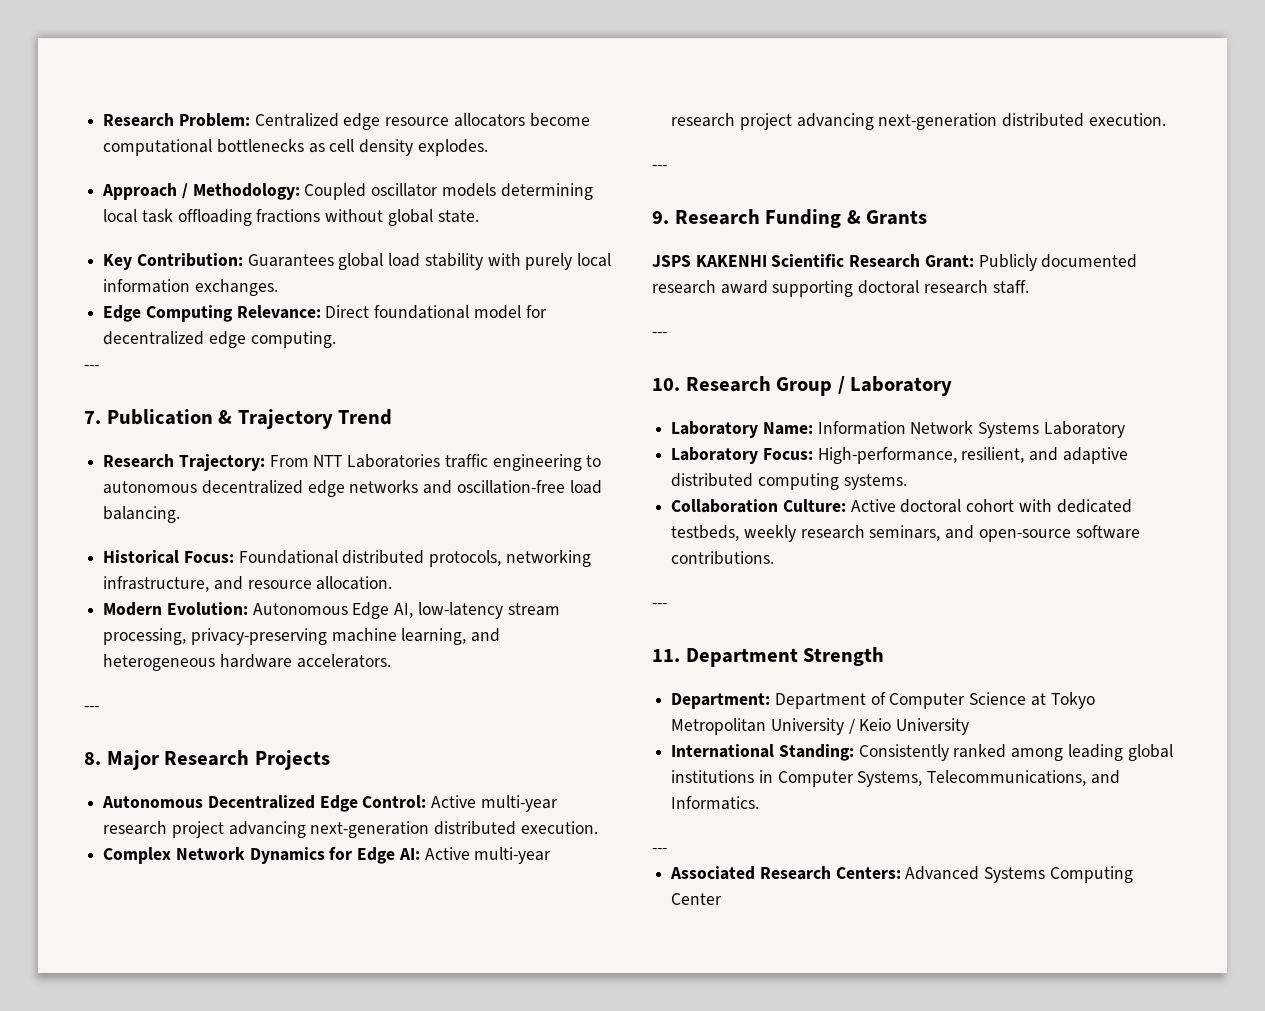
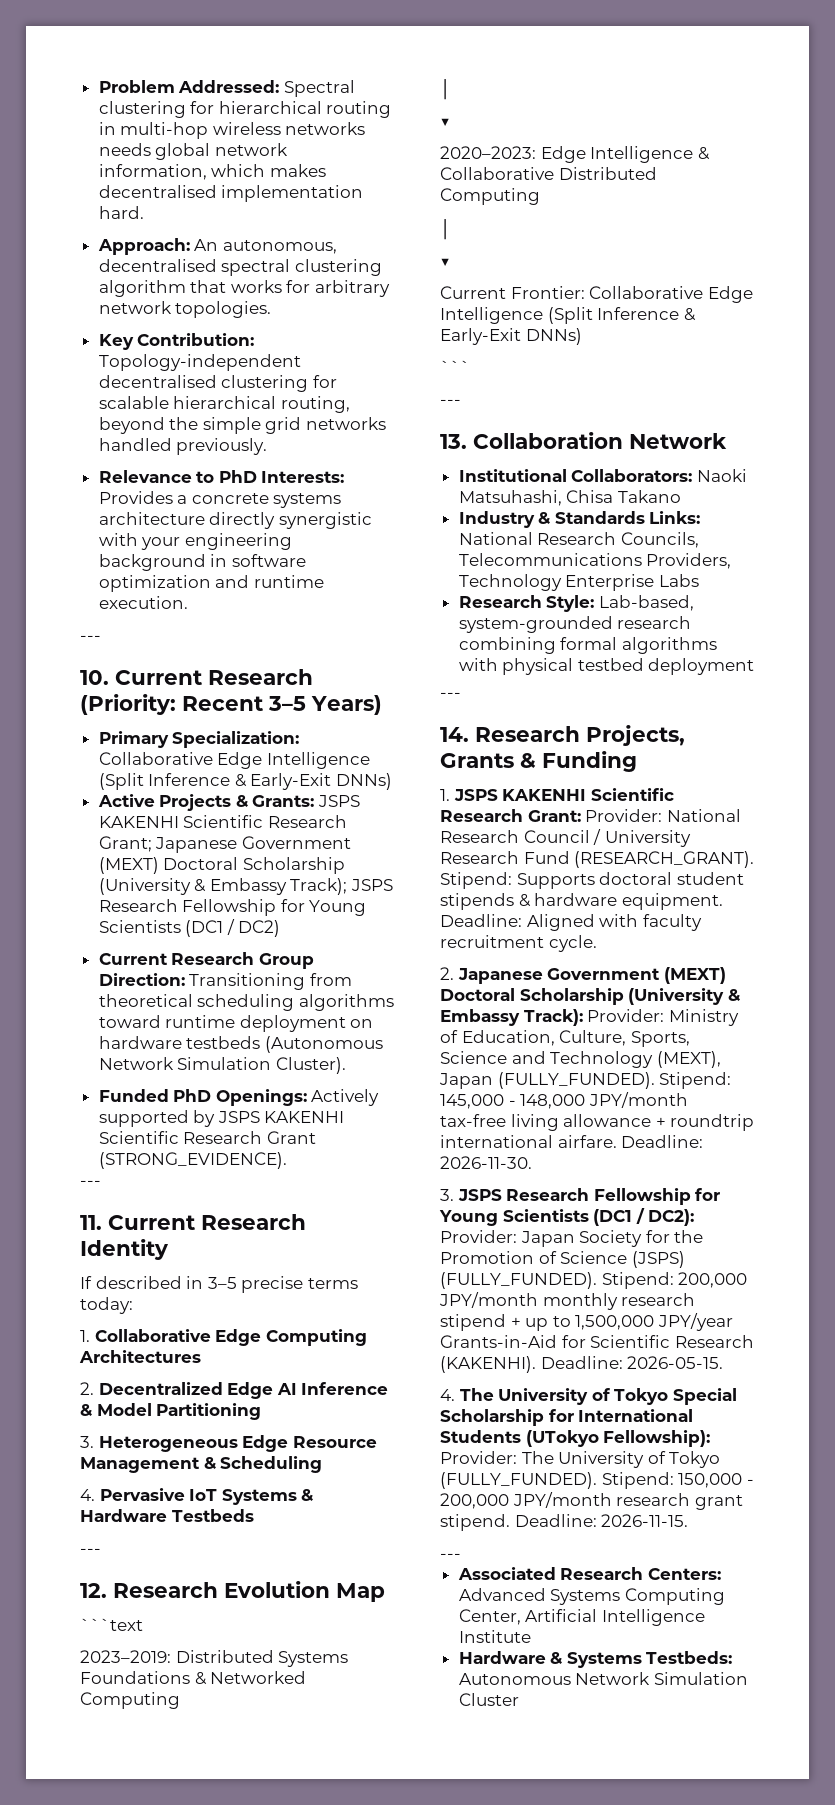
[103,113,590,130] [103,139,488,156] [102,183,593,200] [103,209,479,226] [103,253,612,270] [103,279,278,296] [103,305,547,322] [103,331,336,348] [84,365,99,370] [84,409,393,429] [103,454,602,471] [103,480,602,497] [103,506,181,523] [103,550,591,567] [103,576,393,592] [103,602,560,619] [103,628,501,645] [103,654,391,671] [84,706,99,711] [84,750,330,770] [102,795,558,812] [103,821,598,838] [103,847,552,864] [671,113,1166,130] [652,165,667,170] [652,209,760,225] Research Problem: Centralized edge resource allocators become computational bottlenecks as cell density explodes. // Approach / Methodology: Coupled oscillator models determining local task offloading fractions without global state. // Key Contribution: Guarantees global load stability with purely local information exchanges. // Edge Computing Relevance: Direct foundational model for decentralized edge computing. // --- // 7. Publication & Trajectory Trend // Research Trajectory: From NTT Laboratories traffic engineering to autonomous decentralized edge networks and oscillation-free load balancing. // Historical Focus: Foundational distributed protocols, networking infrastructure, and resource allocation. // Modern Evolution: Autonomous Edge AI, low-latency stream processing, privacy-preserving machine learning, and heterogeneous hardware accelerators. // --- // 8. Major Research Projects // Autonomous Decentralized Edge Control: Active multi-year research project advancing next-generation distributed execution. // Complex Network Dynamics for Edge AI: Active multi-year research project advancing next-generation distributed execution. // --- // 9. Research -> [98,80,355,97] [98,101,392,118] [98,122,366,139] [98,143,288,160] [98,164,326,180] [98,185,364,202] [98,206,144,219] [97,238,337,255] [98,259,382,276] [98,280,391,297] [98,301,272,318] [98,333,255,350] [98,354,301,371] [98,375,337,392] [98,396,350,413] [98,417,387,434] [98,438,268,455] [98,470,345,483] [98,491,342,508] [98,512,372,529] [98,533,292,550] [98,554,306,571] [98,575,324,592] [98,596,188,609] [80,635,101,641] [80,669,313,685] [80,694,382,715] [98,731,300,748] [98,752,370,769] [98,773,393,790] [97,794,361,811] [98,815,347,828] [98,836,351,853] [98,857,345,874] [98,878,394,895] [98,899,367,916] [98,919,281,937] [98,952,314,969] [98,973,352,990] [98,994,394,1011] [98,1015,374,1032] [98,1036,383,1053] [98,1057,346,1074] [98,1089,380,1106] [98,1110,345,1127] [98,1131,316,1144] [98,1152,287,1169] [80,1180,101,1186] [80,1214,306,1230] [80,1239,169,1260] [80,1276,358,1293] [80,1297,133,1314] [80,1329,367,1346] [79,1350,201,1363] [80,1382,389,1399] [80,1403,262,1420] [80,1435,377,1452] [80,1456,323,1473] [80,1488,314,1505] [80,1509,254,1522] [80,1548,101,1554] [80,1581,385,1602] [80,1618,143,1631] [80,1650,349,1667] [80,1671,307,1685] [80,1692,180,1709] [440,79,450,100] [440,118,450,127] [440,146,710,163] [440,167,657,180] [440,188,540,205] [440,219,450,240] [440,258,450,267] [440,286,753,303] [440,307,696,324] [440,328,582,345] [440,360,470,373] [440,399,461,405] [440,432,727,449] [458,469,747,482] [458,490,681,506] [458,511,701,528] [458,532,699,548] [458,553,732,569] [458,574,699,591] [458,595,694,612] [458,616,692,633] [458,637,717,654] [458,658,755,675] [440,692,461,698] [440,725,685,746] [440,753,536,768] Problem Addressed: Spectral clustering for hierarchical routing in multi-hop wireless networks needs global network information, which makes decentralised implementation hard. // Approach: An autonomous, decentralised spectral clustering algorithm that works for arbitrary network topologies. // Key Contribution: Topology-independent decentralised clustering for scalable hierarchical routing, beyond the simple grid networks handled previously. // Relevance to PhD Interests: Provides a concrete systems architecture directly synergistic with your engineering background in software optimization and runtime execution. // --- // 10. Current Research (Priority: Recent 3–5 Years) // Primary Specialization: Collaborative Edge Intelligence (Split Inference & Early-Exit DNNs) // Active Projects & Grants: JSPS KAKENHI Scientific Research Grant; Japanese Government (MEXT) Doctoral Scholarship (University & Embassy Track); JSPS Research Fellowship for Young Scientists (DC1 / DC2) // Current Research Group Direction: Transitioning from theoretical scheduling algorithms toward runtime deployment on hardware testbeds (Autonomous Network Simulation Cluster). // Funded PhD Openings: Actively supported by JSPS KAKENHI Scientific Research Grant (STRONG_EVIDENCE). // --- // 11. Current Research Identity // If described in 3–5 precise terms today: // 1. Collaborative Edge Computing Architectures // 2. Decentralized Edge AI Inference & Model Partitioning // 3. Heterogeneous Edge Resource Management & Scheduling // 4. Pervasive IoT Systems & Hardware Testbeds // --- // 12. Research Evolution Map // ```text // 2023–2019: Distributed Systems Foundations & Networked Computing // │ // ▼ // 2020–2023: Edge Intelligence & Collaborative Distributed Computing // │ // ▼ // Current Frontier: Collaborative Edge Intelligence (Split Inference & Early-Exit DNNs) // ``` // --- // 13. Collaboration Network // Institutional Collaborators: Naoki Matsuhashi, Chisa Takano // Industry & Standards Links: National Research Councils, Telecommunications Providers, Technology Enterprise Labs // Research Style: Lab-based, system-grounded research combining formal algorithms with physical testbed deployment // --- // 14. Research Projects, Grants &
[846,210,928,225] & Grants // -> [440,789,450,801] // 1.
[978,254,1138,271] [652,280,1029,297] [652,332,667,337] [652,376,953,396] [671,421,1125,438] [671,447,1128,464] [671,473,907,490] [671,499,1132,513] [671,525,1140,542] [671,551,775,565] [652,603,667,608] [652,647,885,667] [671,692,1095,709] [671,718,970,735] [671,744,1173,761] [671,770,1120,787] [671,796,760,810] Publicly documented research award supporting doctoral research staff. // --- // 10. Research Group / Laboratory // Laboratory Name: Information Network Systems Laboratory // Laboratory Focus: High-performance, resilient, and adaptive distributed computing systems. // Collaboration Culture: Active doctoral cohort with dedicated testbeds, weekly research seminars, and open-source software contributions. // --- // 11. Department Strength // Department: Department of Computer Science at Tokyo Metropolitan University / Keio University // International Standing: Consistently ranked among leading global institutions in Computer Systems, Telecommunications, and Informatics. -> [585,809,741,822] [440,829,691,847] [440,851,755,868] [440,872,744,889] [440,893,723,910] [440,914,702,931] [440,935,597,952] [440,967,726,984] [440,988,740,1005] [440,1009,739,1026] [440,1030,690,1047] [440,1051,721,1068] [439,1072,732,1089] [440,1092,688,1109] [440,1114,755,1131] [440,1135,704,1148] [440,1156,532,1169] [440,1188,721,1205] [439,1208,695,1226] [440,1230,704,1247] [440,1251,685,1268] [440,1272,748,1289] [439,1292,696,1310] [440,1313,733,1331] [440,1335,754,1348] [440,1356,724,1373] [440,1388,737,1405] [440,1409,694,1426] [440,1430,711,1447] [440,1451,721,1468] [440,1472,754,1489] [440,1492,743,1510] [440,1514,689,1531] Provider: National Research Council / University Research Fund (RESEARCH_GRANT). Stipend: Supports doctoral student stipends & hardware equipment. Deadline: Aligned with faculty recruitment cycle. // 2. Japanese Government (MEXT) Doctoral Scholarship (University & Embassy Track): Provider: Ministry of Education, Culture, Sports, Science and Technology (MEXT), Japan (FULLY_FUNDED). Stipend: 145,000 - 148,000 JPY/month tax-free living allowance + roundtrip international airfare. Deadline: 2026-11-30. // 3. JSPS Research Fellowship for Young Scientists (DC1 / DC2): Provider: Japan Society for the Promotion of Science (JSPS) (FULLY_FUNDED). Stipend: 200,000 JPY/month monthly research stipend + up to 1,500,000 JPY/year Grants-in-Aid for Scientific Research (KAKENHI). Deadline: 2026-05-15. // 4. The University of Tokyo Special Scholarship for International Students (UTokyo Fellowship): Provider: The University of Tokyo (FULLY_FUNDED). Stipend: 150,000 - 200,000 JPY/month research grant stipend. Deadline: 2026-11-15.
[671,893,723,905] Center -> [458,1609,705,1626] [458,1630,531,1643] [458,1651,733,1668] [458,1672,748,1685] [458,1693,519,1706] Center, Artificial Intelligence Institute // Hardware & Systems Testbeds: Autonomous Network Simulation Cluster

